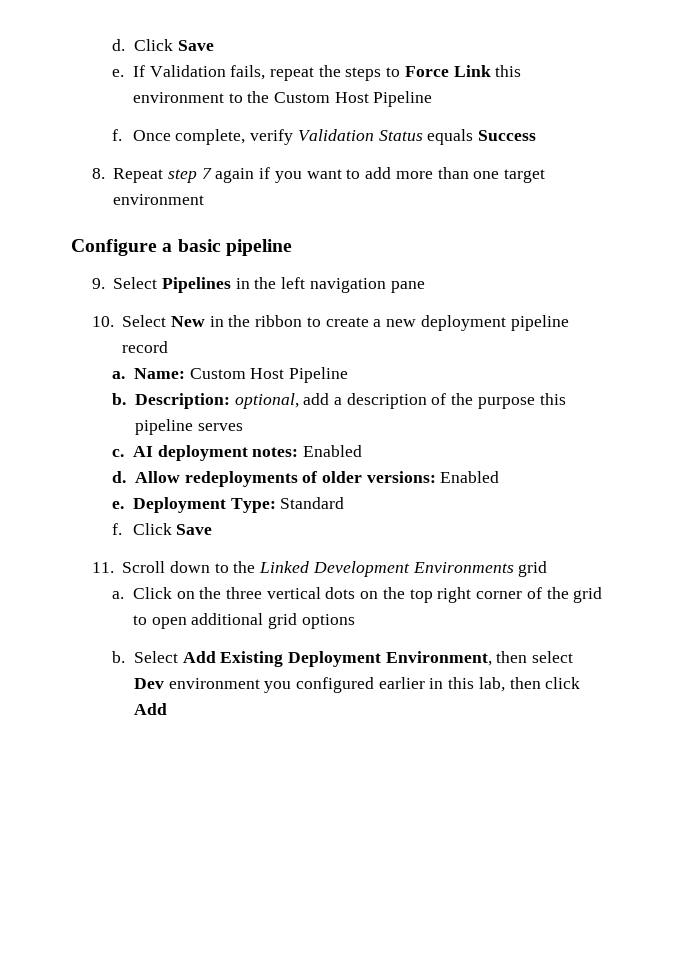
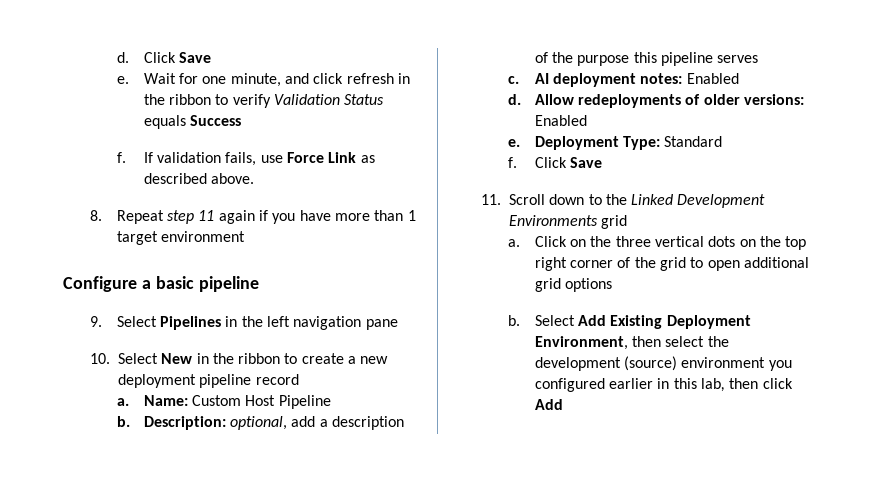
[132,65,522,81] [132,91,433,107] [112,129,246,145] If Validation fails, repeat the steps to Force Link this environment to the Custom Host Pipeline // f. Once complete, -> [143,73,410,87] [143,94,229,105] Wait for one minute, and click refresh in the ribbon to
(536, 135) none -> [116,152,375,166] [143,173,254,184] // f. If validation fails, use Force Link as described above.
[201,168,212,179] 7 -> [198,210,215,221] 11
[306,167,392,179] want to add -> [299,210,331,221] have
[473,171,500,179] one -> [407,210,416,221] 1
[133,678,164,689] Dev -> [707,336,729,347] [534,356,677,371] the development (source)

